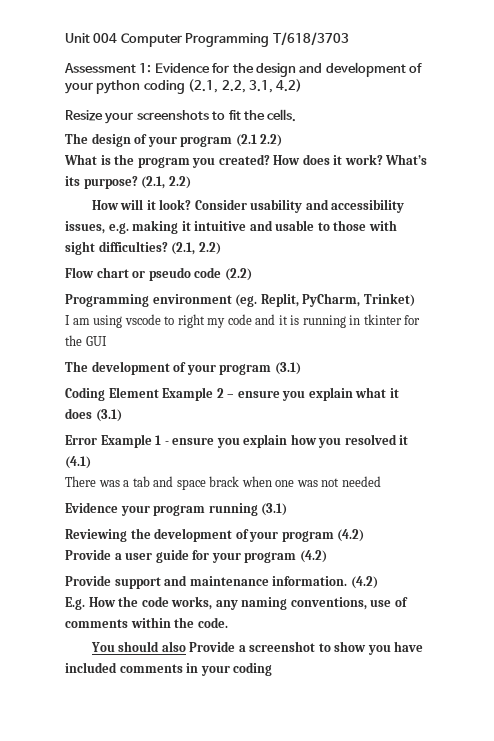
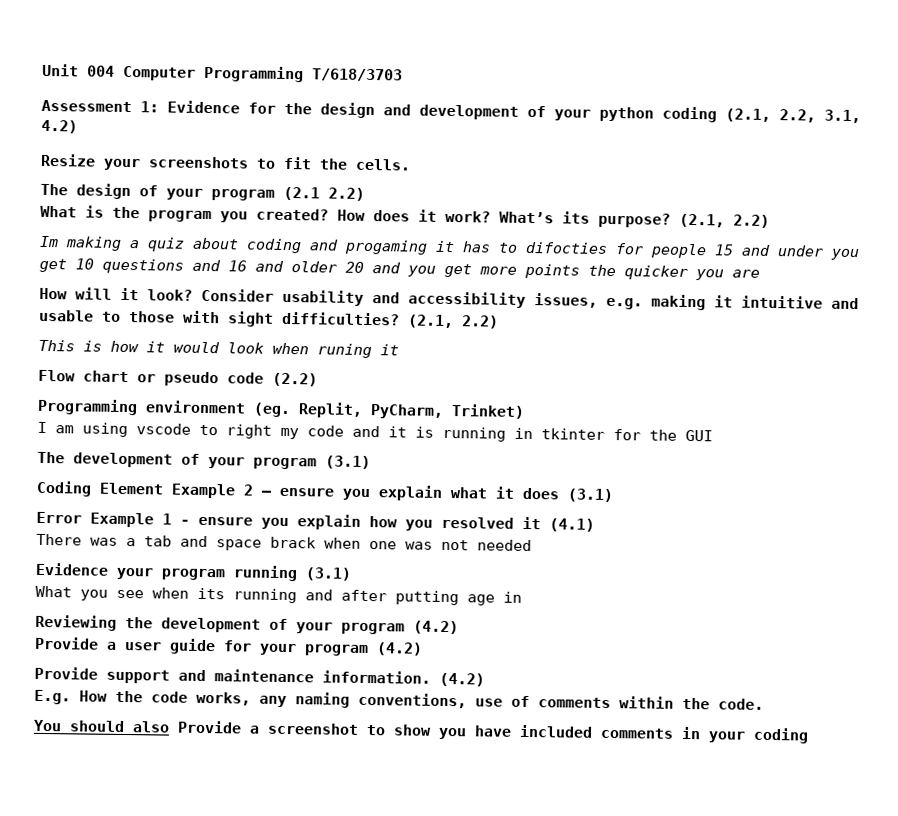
(191, 182) none -> [39,235,860,261] [39,258,760,281] // Im making a quiz about coding and progaming it has to difocties for people 15 and under you get 10 questions and 16 and older 20 and you get more points the quicker you are
(221, 248) none -> [38,339,399,359] // This is how it would look when runing it
(288, 509) none -> [35,585,522,606] // What you see when its running and after putting age in

